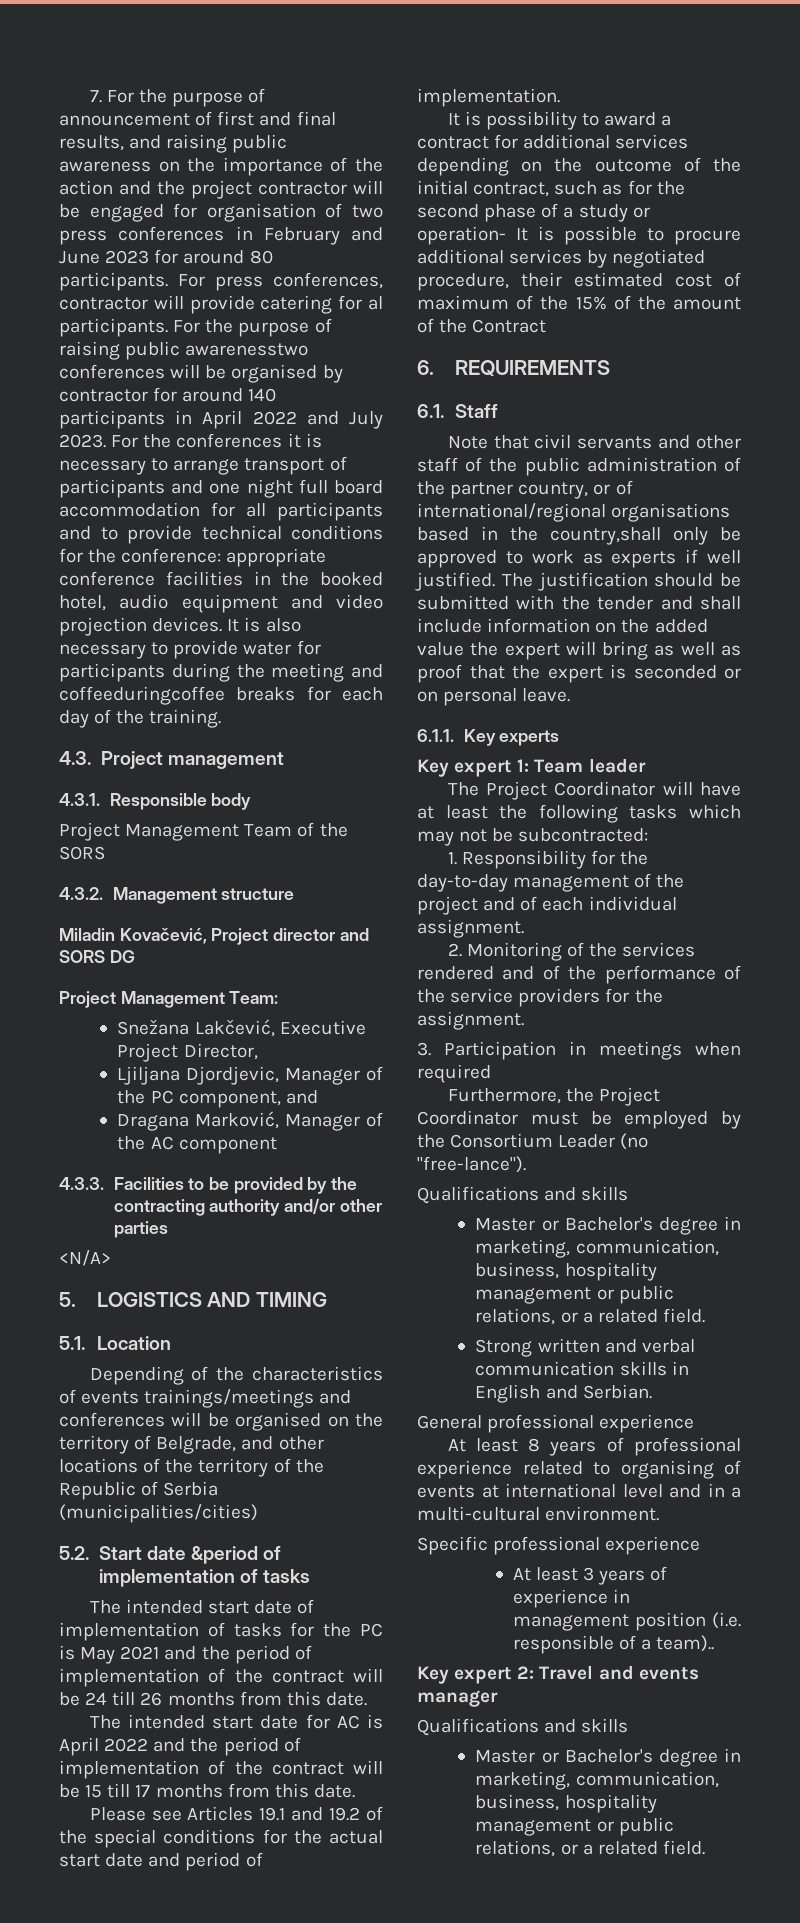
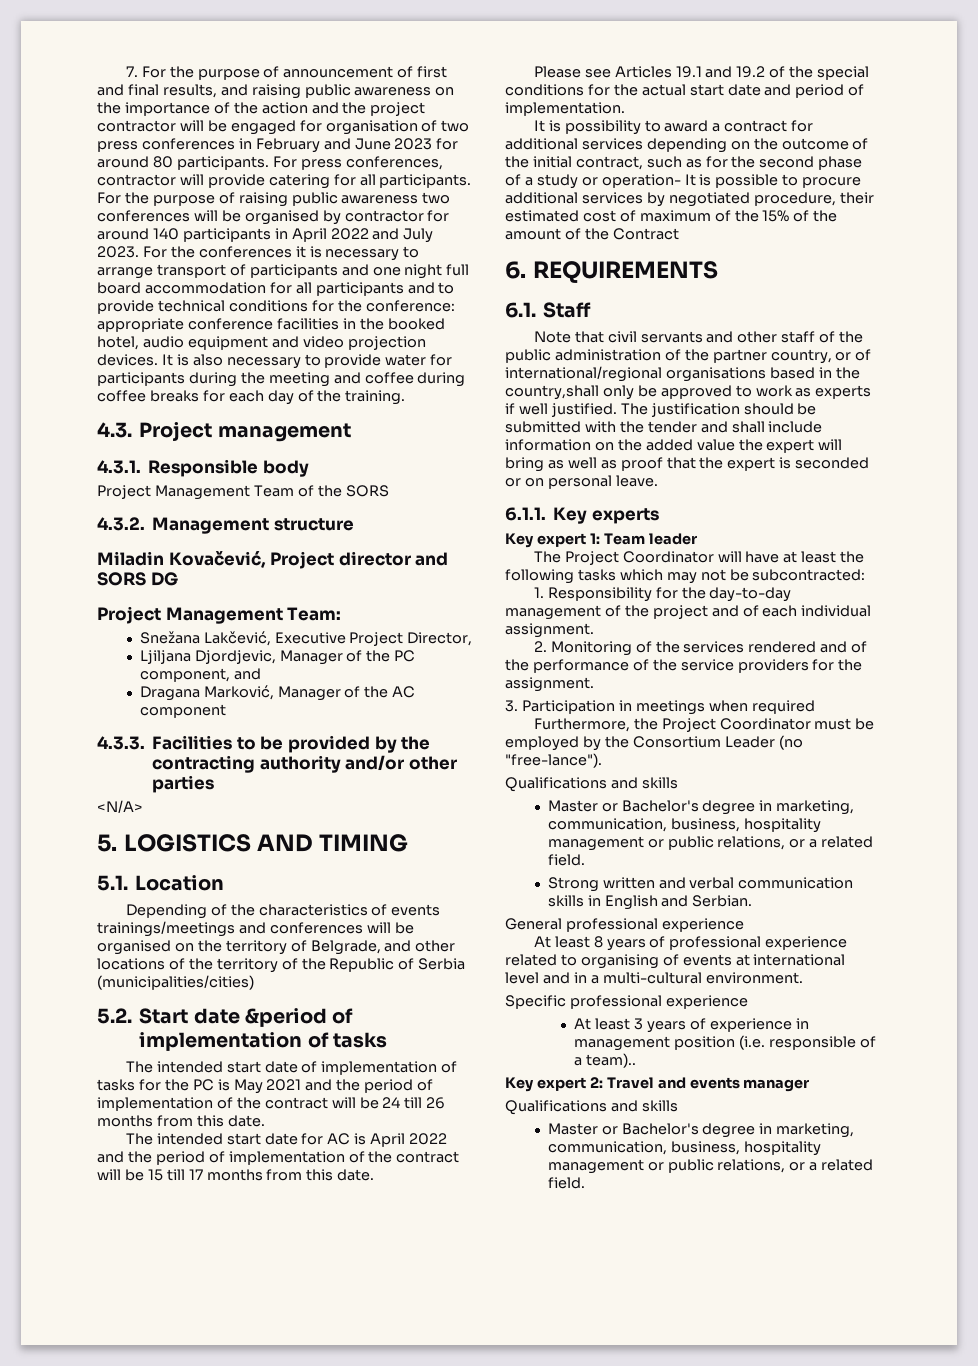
[368,296,384,310] al -> [359,174,376,186] all
[185,343,309,356] awarenesstwo -> [341,192,451,204] awareness two
[59,686,225,705] coffeeduringcoffee -> [364,372,466,387] [97,390,146,402] coffee during coffee

